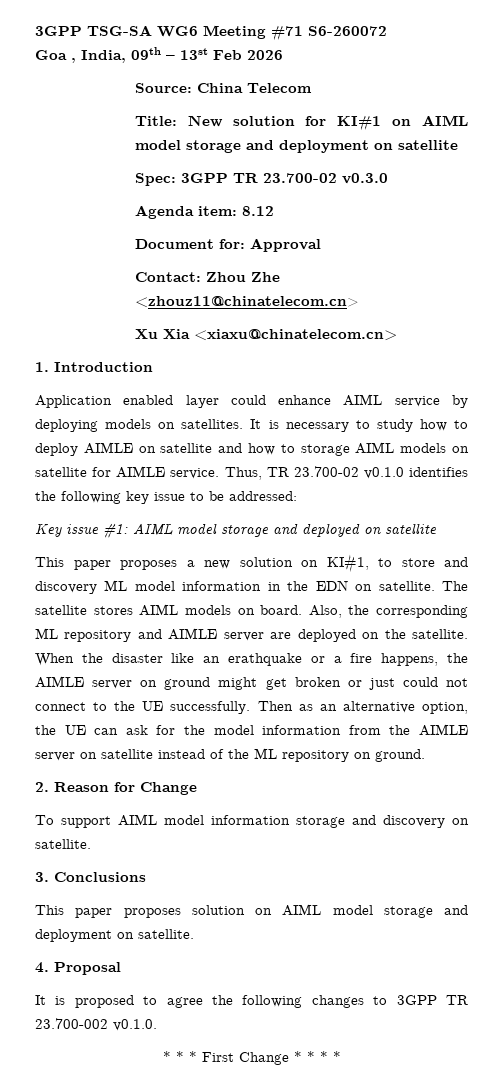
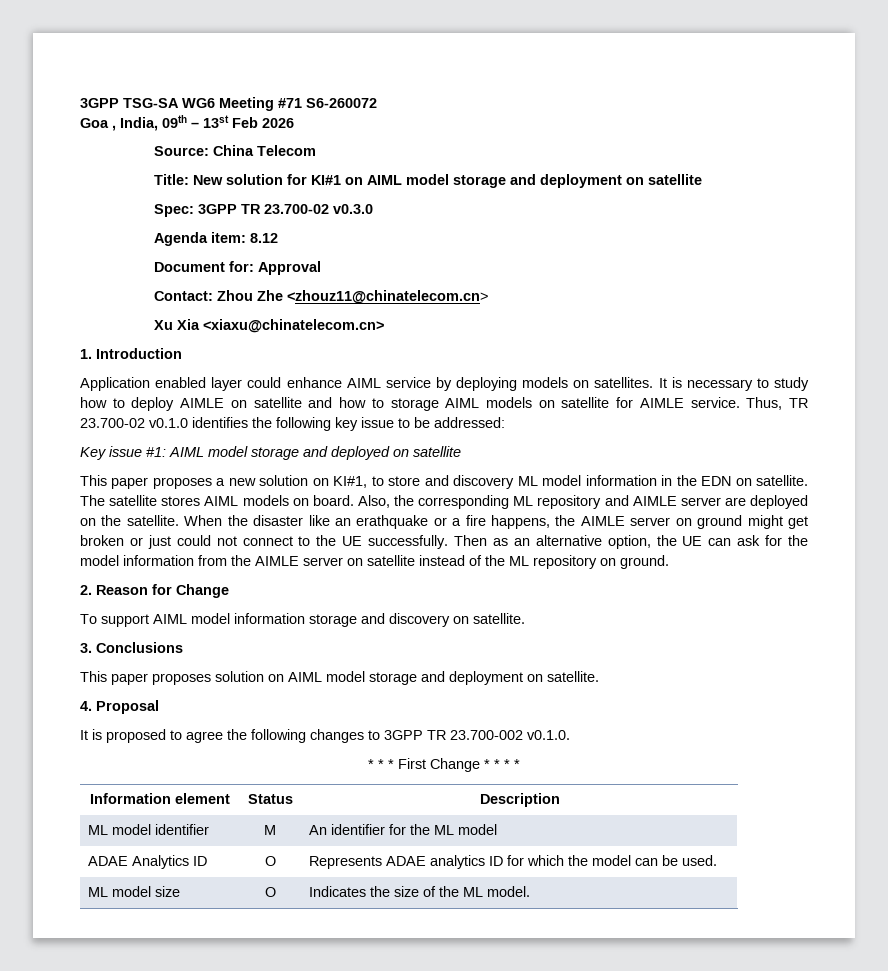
(341, 1056) none -> [89,793,230,804] [247,794,293,804] [479,793,560,807] [88,824,210,835] [264,825,276,835] [309,824,498,835] [88,855,208,869] [264,856,276,866] [309,855,718,869] [88,886,181,897] [264,887,276,897] [309,886,531,897] // Information element | Status | Description // ML model identifier | M | An identifier for the ML model // ADAE Analytics ID | O | Represents ADAE analytics ID for which the model can be used. // ML model size | O | Indicates the size of the ML model.

